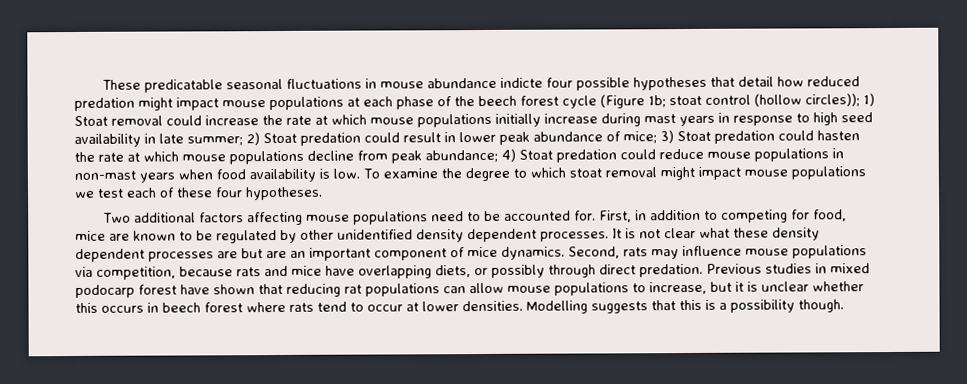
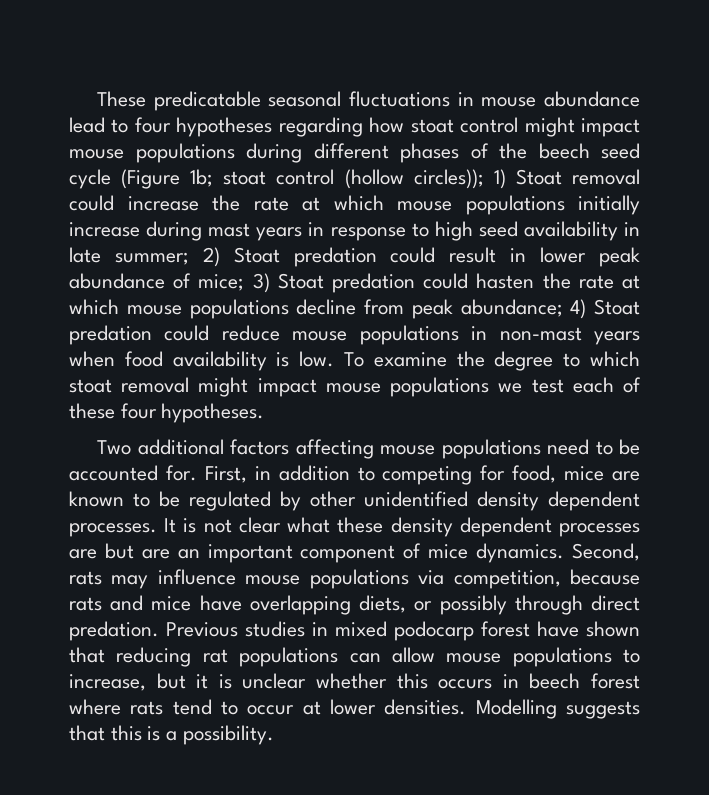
[500,76,861,91] [74,96,434,111] indicte four possible hypotheses that detail how reduced predation might impact mouse populations at each phase -> [69,117,641,137] [69,143,459,163] lead to four hypotheses regarding how stoat control might impact mouse populations during different phases
[520,95,559,106] forest -> [601,143,640,159] seed
[730,299,844,313] possibility though. -> [182,725,274,745] possibility.

